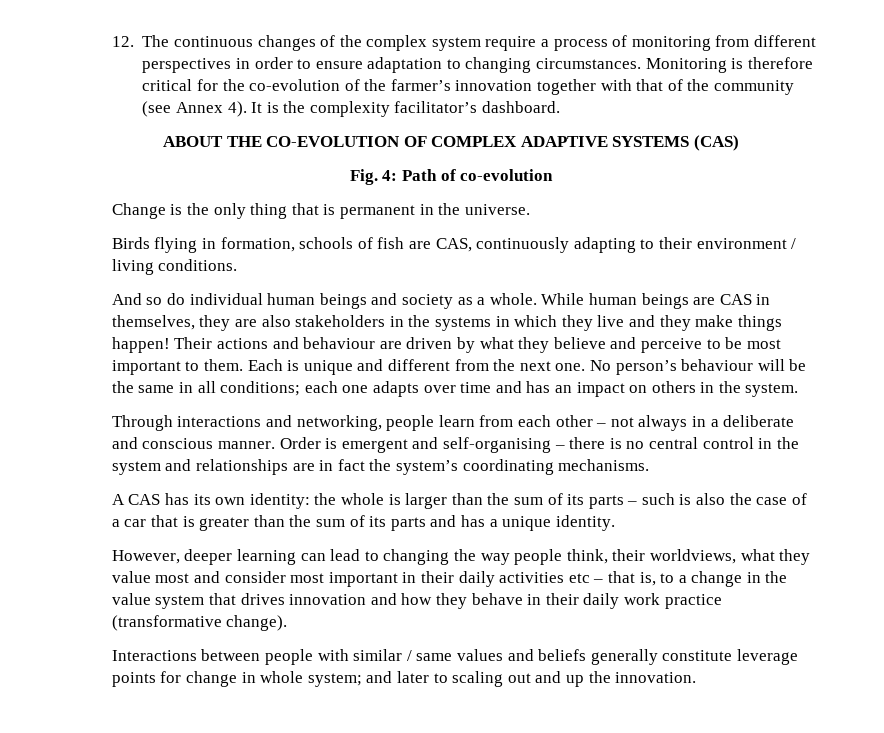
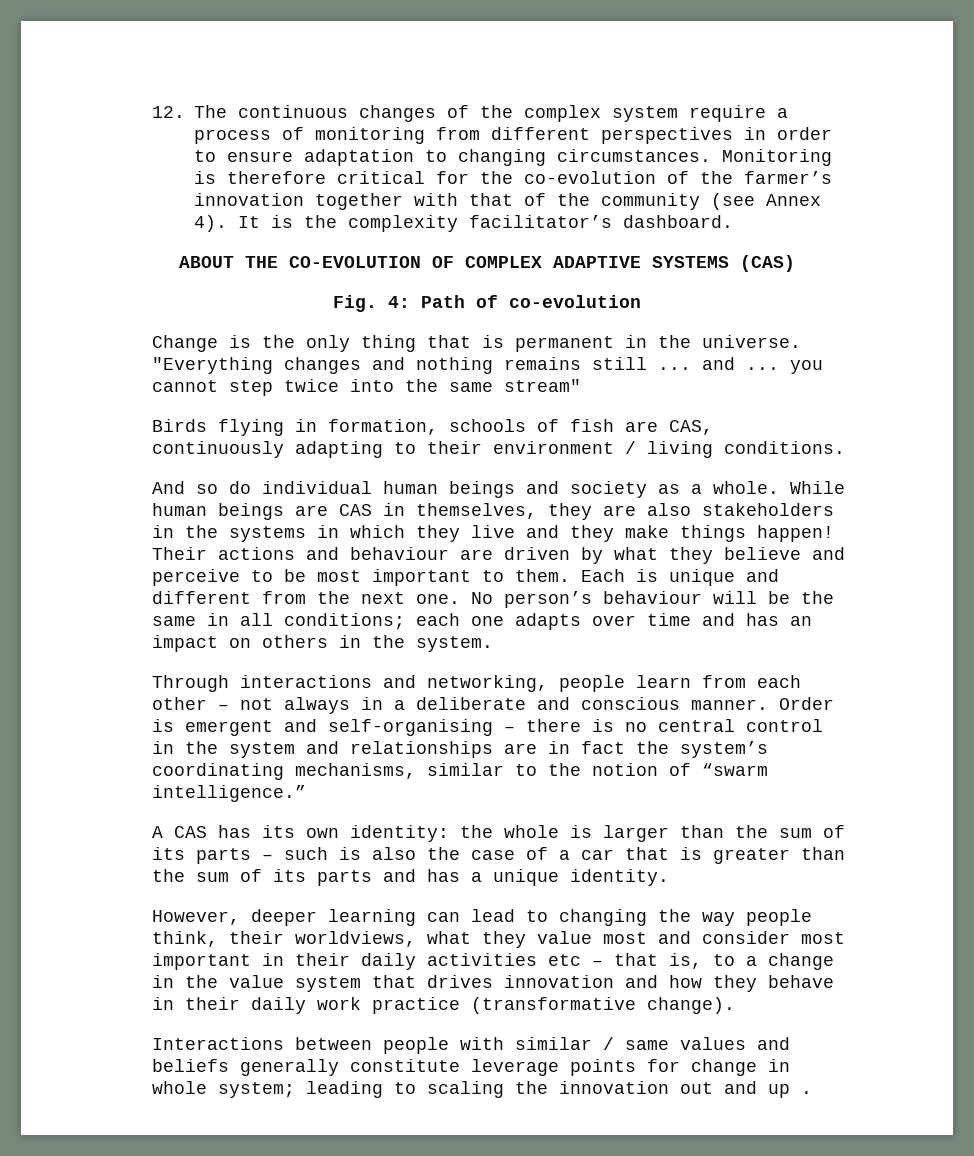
(530, 209) none -> [152,357,824,374] [152,379,582,396] "Everything changes and nothing remains still ... and ... you cannot step twice into the same stream"
[558,459,650,471] mechanisms. -> [295,763,769,779] [152,785,307,802] mechanisms, similar to the notion of “swarm intelligence.”
[366,671,504,687] and later to scaling -> [306,1081,670,1098] leading to scaling the innovation
[588,671,697,683] the innovation. -> [801,1091,813,1094] .

